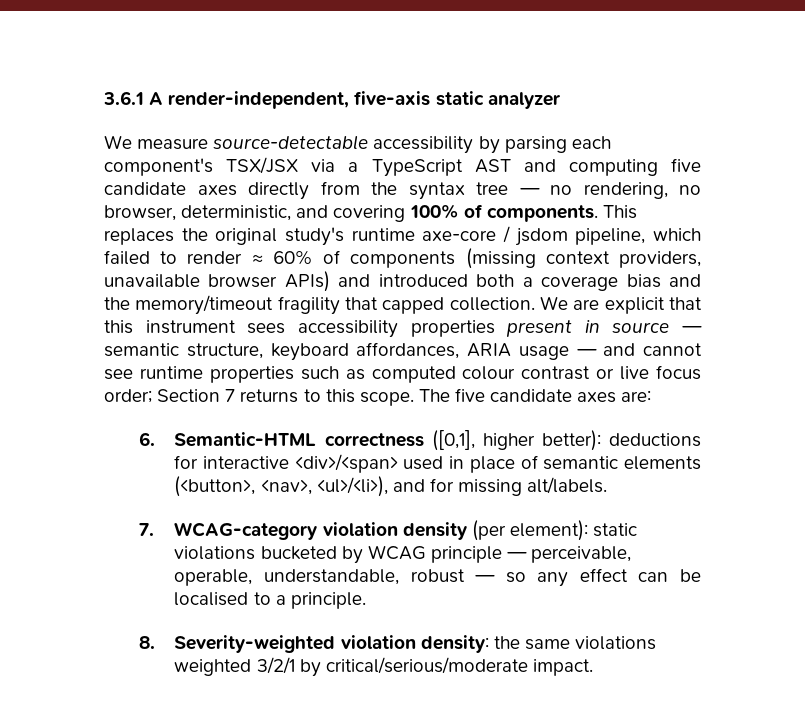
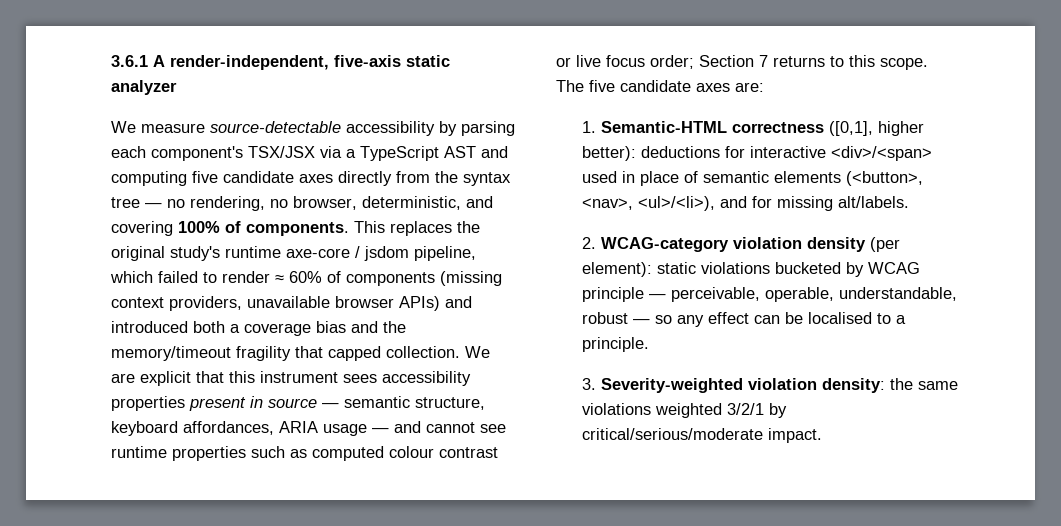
[139,432,156,446] 6. -> [582,121,597,133] 1.
[139,523,155,536] 7. -> [582,237,597,249] 2.
[139,636,156,649] 8. -> [582,378,597,390] 3.

